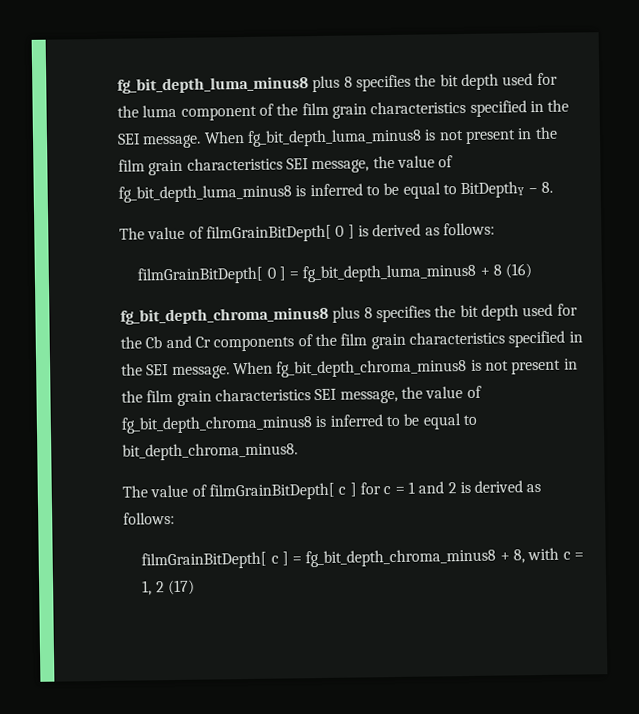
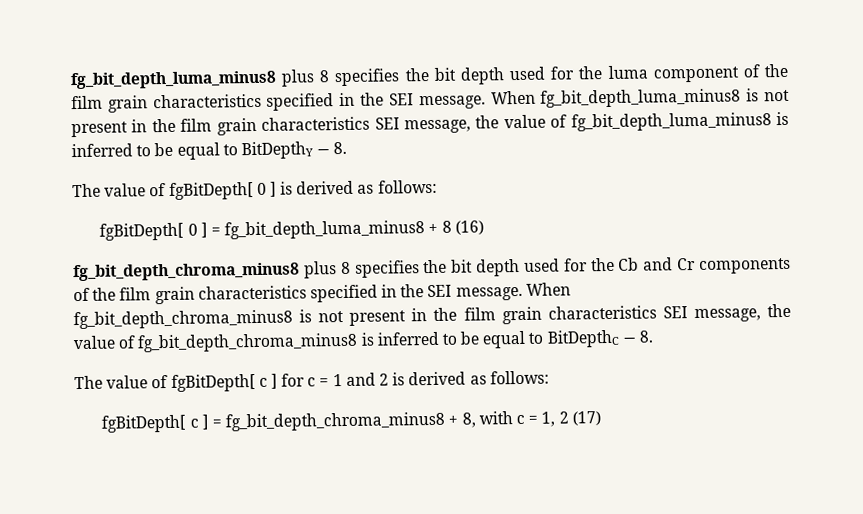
[205,224,332,243] filmGrainBitDepth[ -> [168,182,254,200] fgBitDepth[
[137,266,264,285] filmGrainBitDepth[ -> [99,222,185,241] fgBitDepth[
[122,442,298,461] [122,482,335,501] bit_depth_chroma_minus8. // The value of filmGrainBitDepth[ -> [546,329,654,348] [74,374,256,392] BitDepthC − 8. // The value of fgBitDepth[
[141,551,268,570] filmGrainBitDepth[ -> [101,414,187,433] fgBitDepth[

